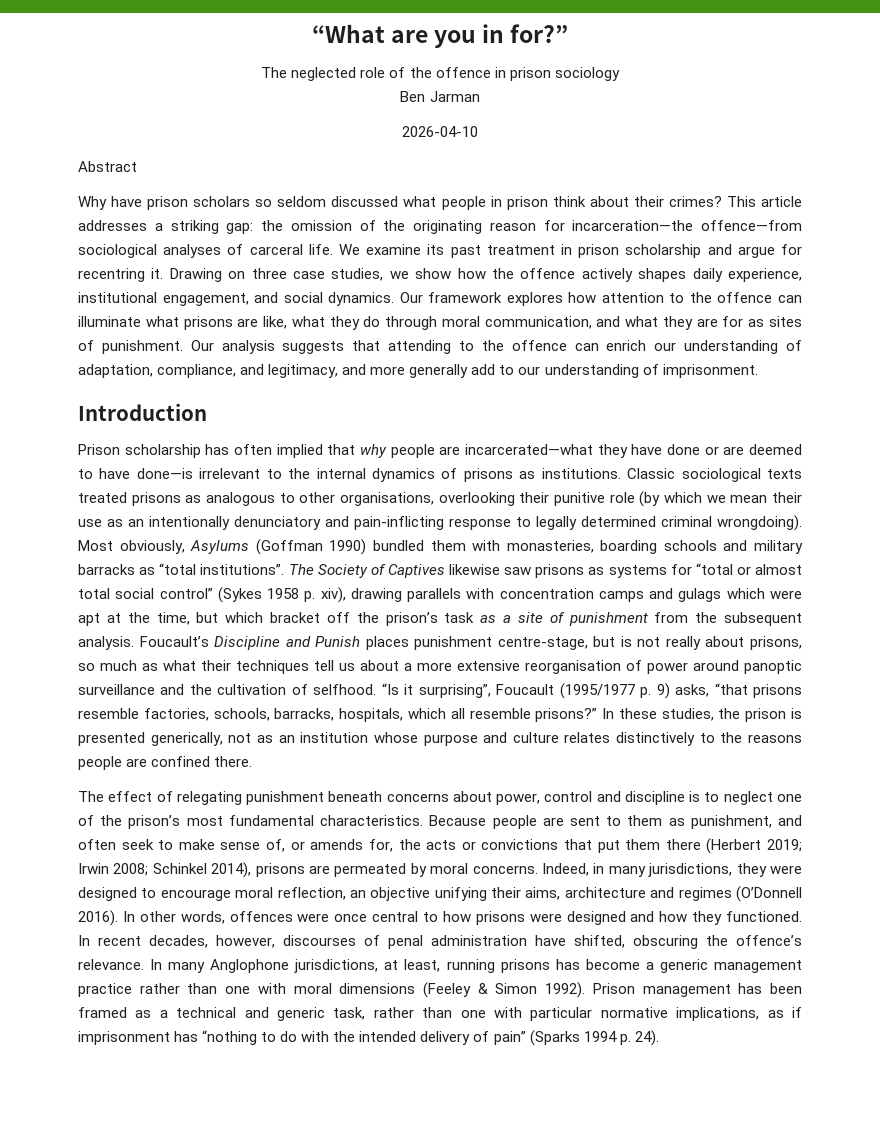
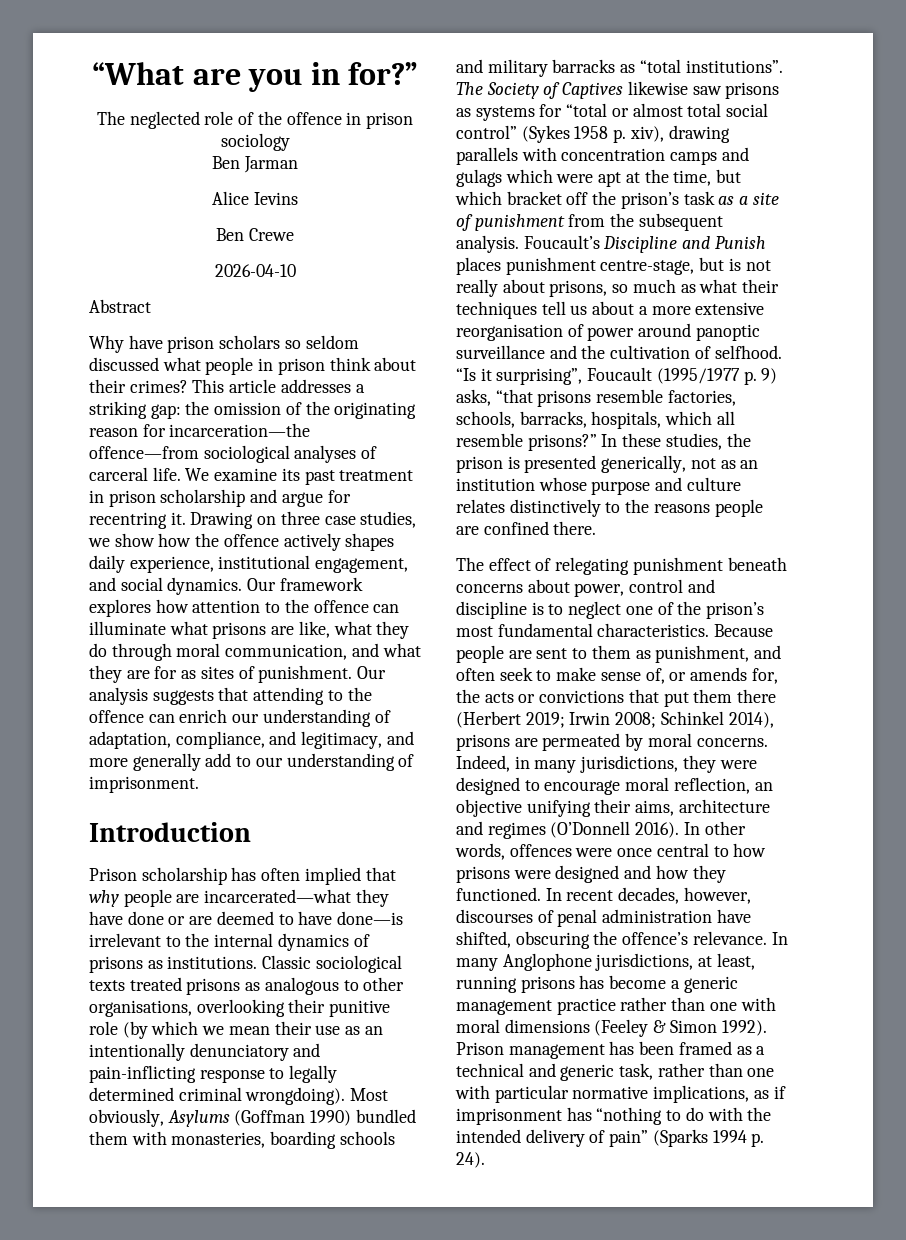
(480, 96) none -> [212,191,298,205] [216,228,294,241] // Alice Ievins // Ben Crewe

